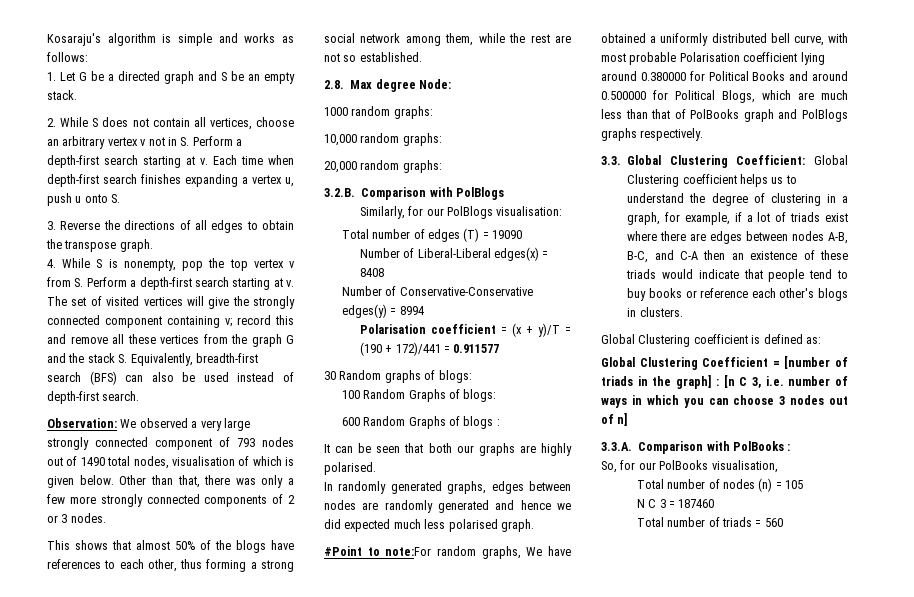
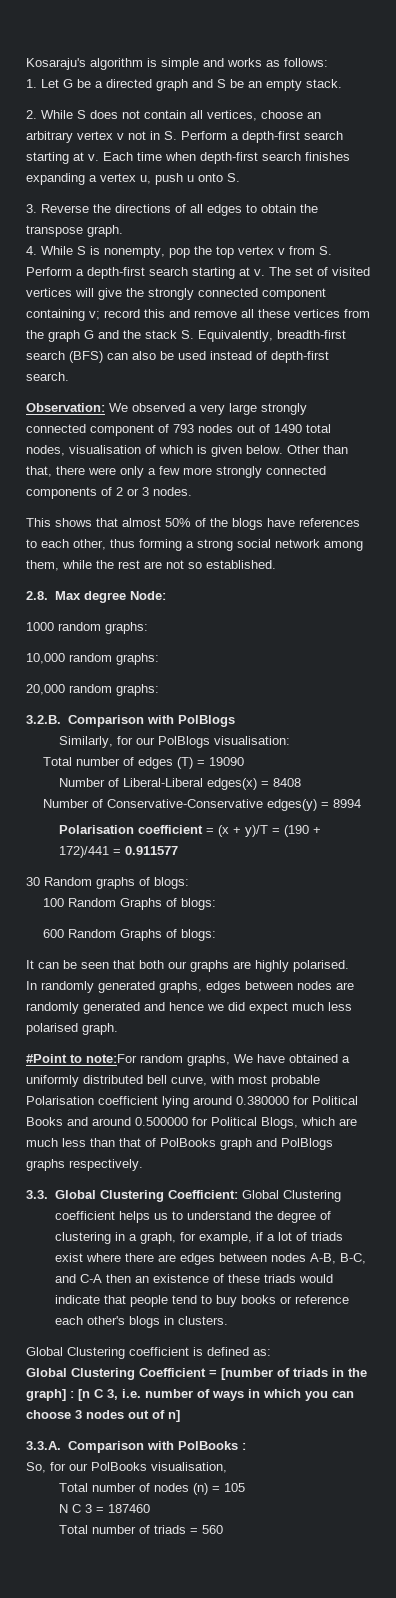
[235,478,256,485] was -> [88,467,116,475] were
[463,416,500,429] blogs : -> [180,929,216,941] blogs:
[344,519,391,532] expected -> [249,1002,288,1014] expect

